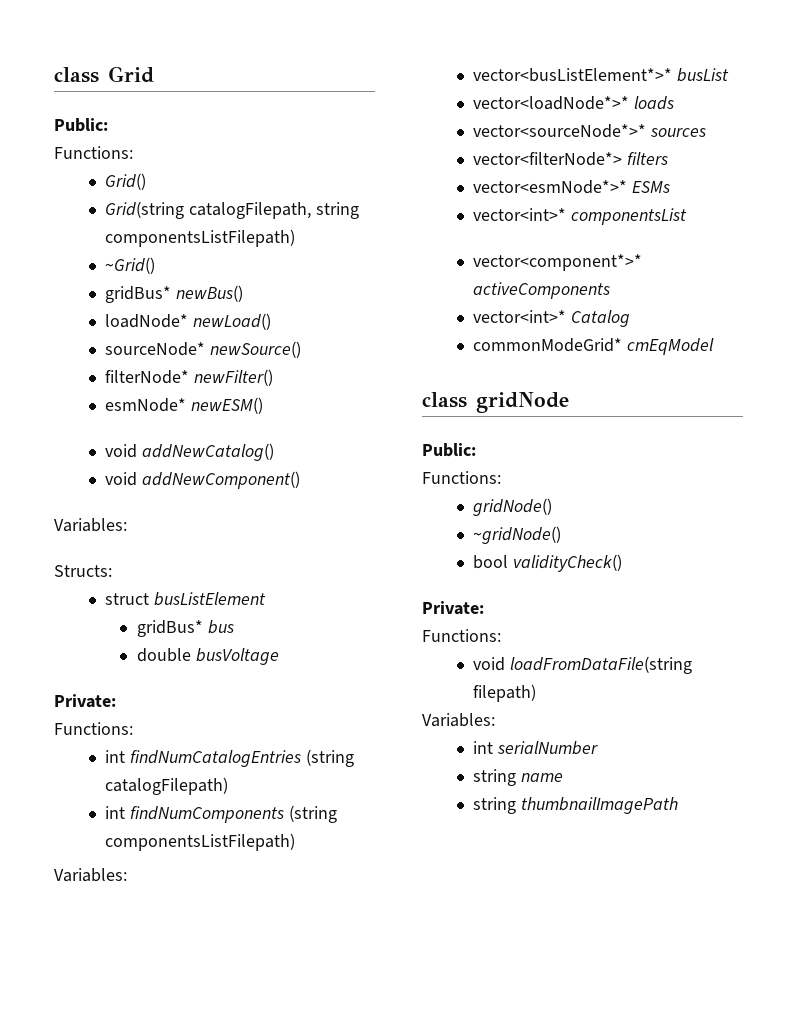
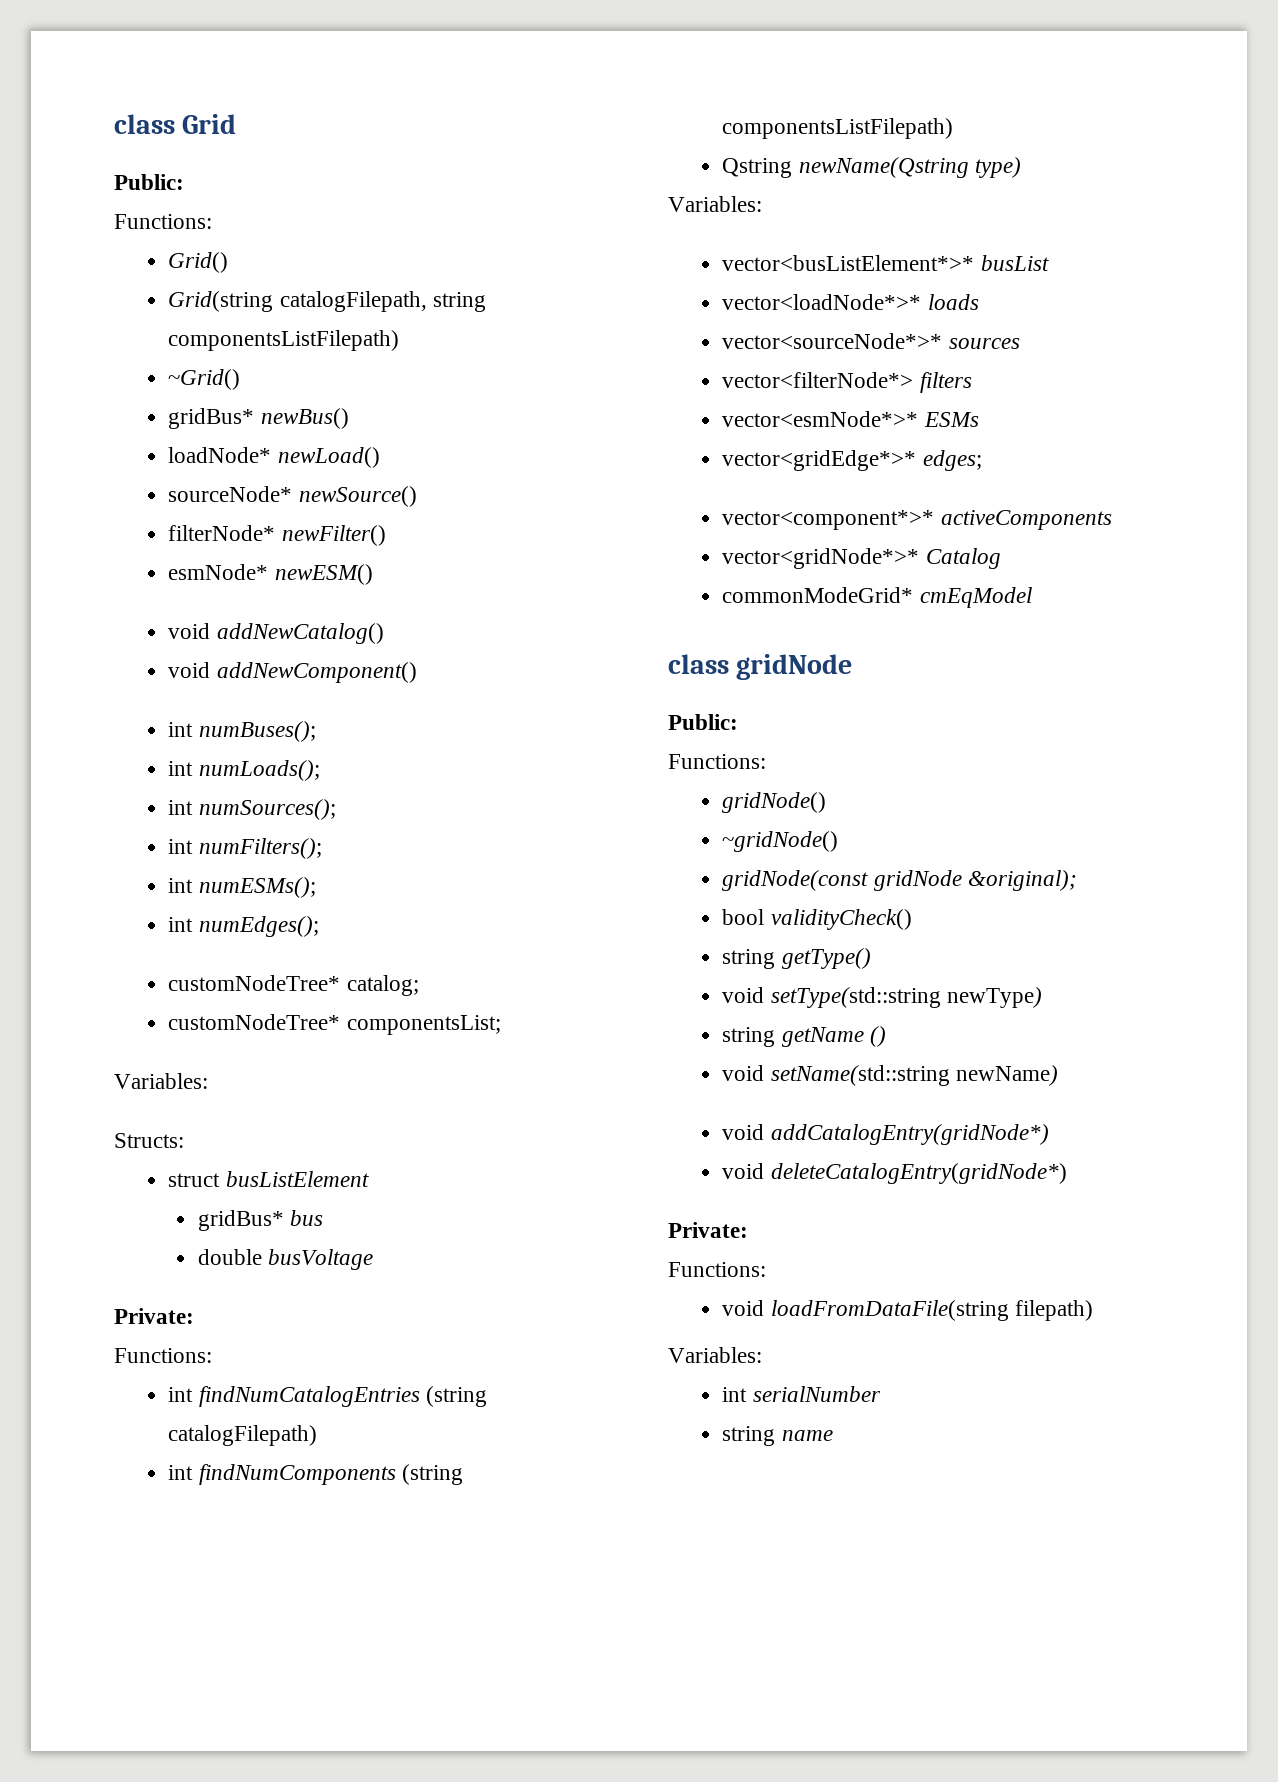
(301, 480) none -> [168,721,316,742] [168,760,320,781] [168,799,336,820] [168,838,322,859] [168,877,316,898] [168,916,319,937] [168,975,419,996] [168,1014,501,1035] // int numBuses(); // int numLoads(); // int numSources(); // int numFilters(); // int numESMs(); // int numEdges(); // customNodeTree* catalog; // customNodeTree* componentsList;
(296, 842) none -> [722,157,1021,178] // Qstring newName(Qstring type)
[473,208,688,225] vector<int>* componentsList -> [722,450,982,471] vector<gridEdge*>* edges;
[473,310,567,323] vector<int>* -> [722,548,920,569] vector<gridNode*>*
(562, 535) none -> [722,870,1077,891] // gridNode(const gridNode &original);
(623, 563) none -> [722,948,871,969] [722,987,1042,1008] [722,1026,886,1047] [722,1065,1058,1086] [722,1124,1049,1145] [722,1163,1067,1184] // string getType() // void setType(std::string newType) // string getName () // void setName(std::string newName) // void addCatalogEntry(gridNode*) // void deleteCatalogEntry(gridNode*)
[473,797,679,814] // string thumbnailImagePath -> (833, 1435) none

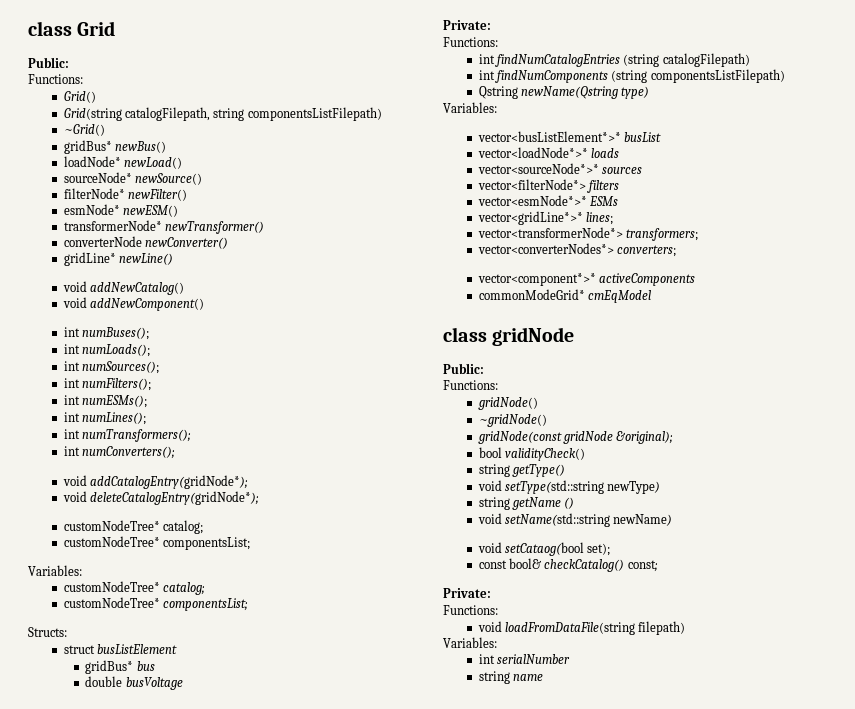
(373, 574) none -> [63,220,264,234] [63,236,228,249] [63,252,173,266] // transformerNode* newTransformer() // converterNode newConverter() // gridLine* newLine()
[198,916,319,937] numEdges(); -> [81,412,146,425] [63,429,191,442] [63,446,175,459] [62,475,248,489] [62,491,259,505] numLines(); // int numTransformers(); // int numConverters(); // void addCatalogEntry(gridNode*); // void deleteCatalogEntry(gridNode*);
(208, 1081) none -> [63,581,205,595] [63,597,248,611] // customNodeTree* catalog; // customNodeTree* componentsList;
[722,450,982,471] vector<gridEdge*>* edges; -> [477,211,613,225] [477,227,698,241] [477,243,676,257] vector<gridLine*>* lines; // vector<transformerNode*> transformers; // vector<converterNodes*> converters;
[722,548,1001,569] // vector<gridNode*>* Catalog -> (695, 279) none
[770,1124,1049,1145] [722,1163,1067,1184] addCatalogEntry(gridNode*) // void deleteCatalogEntry(gridNode*) -> [504,542,611,556] [478,558,658,572] setCataog(bool set); // const bool& checkCatalog() const;

